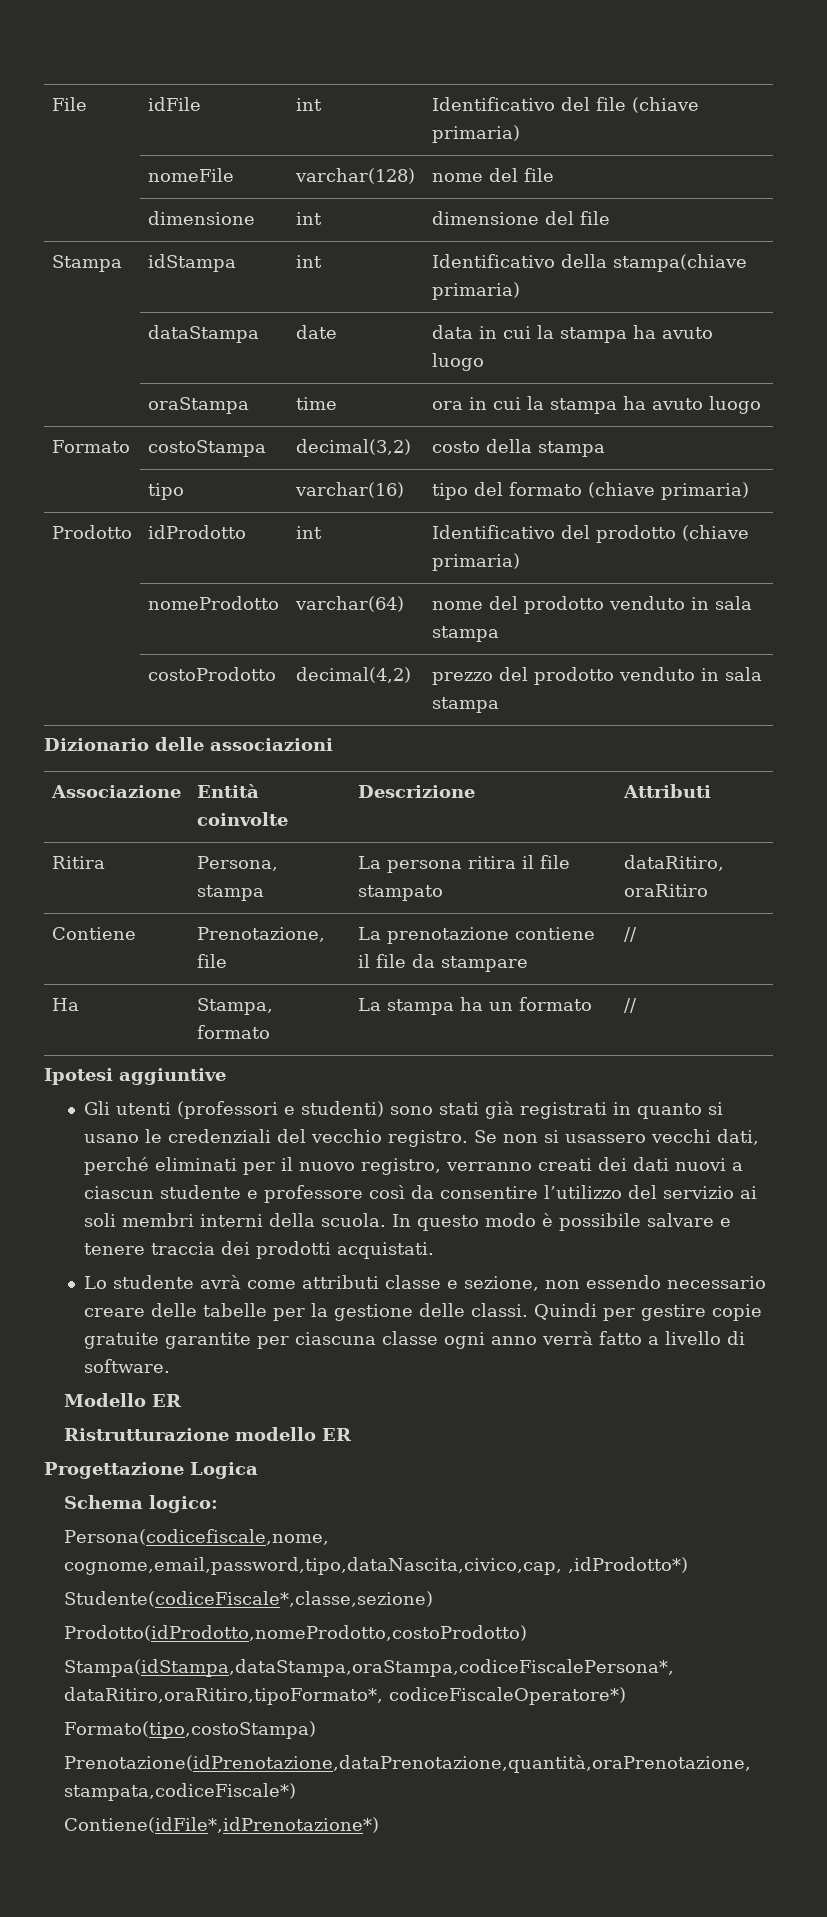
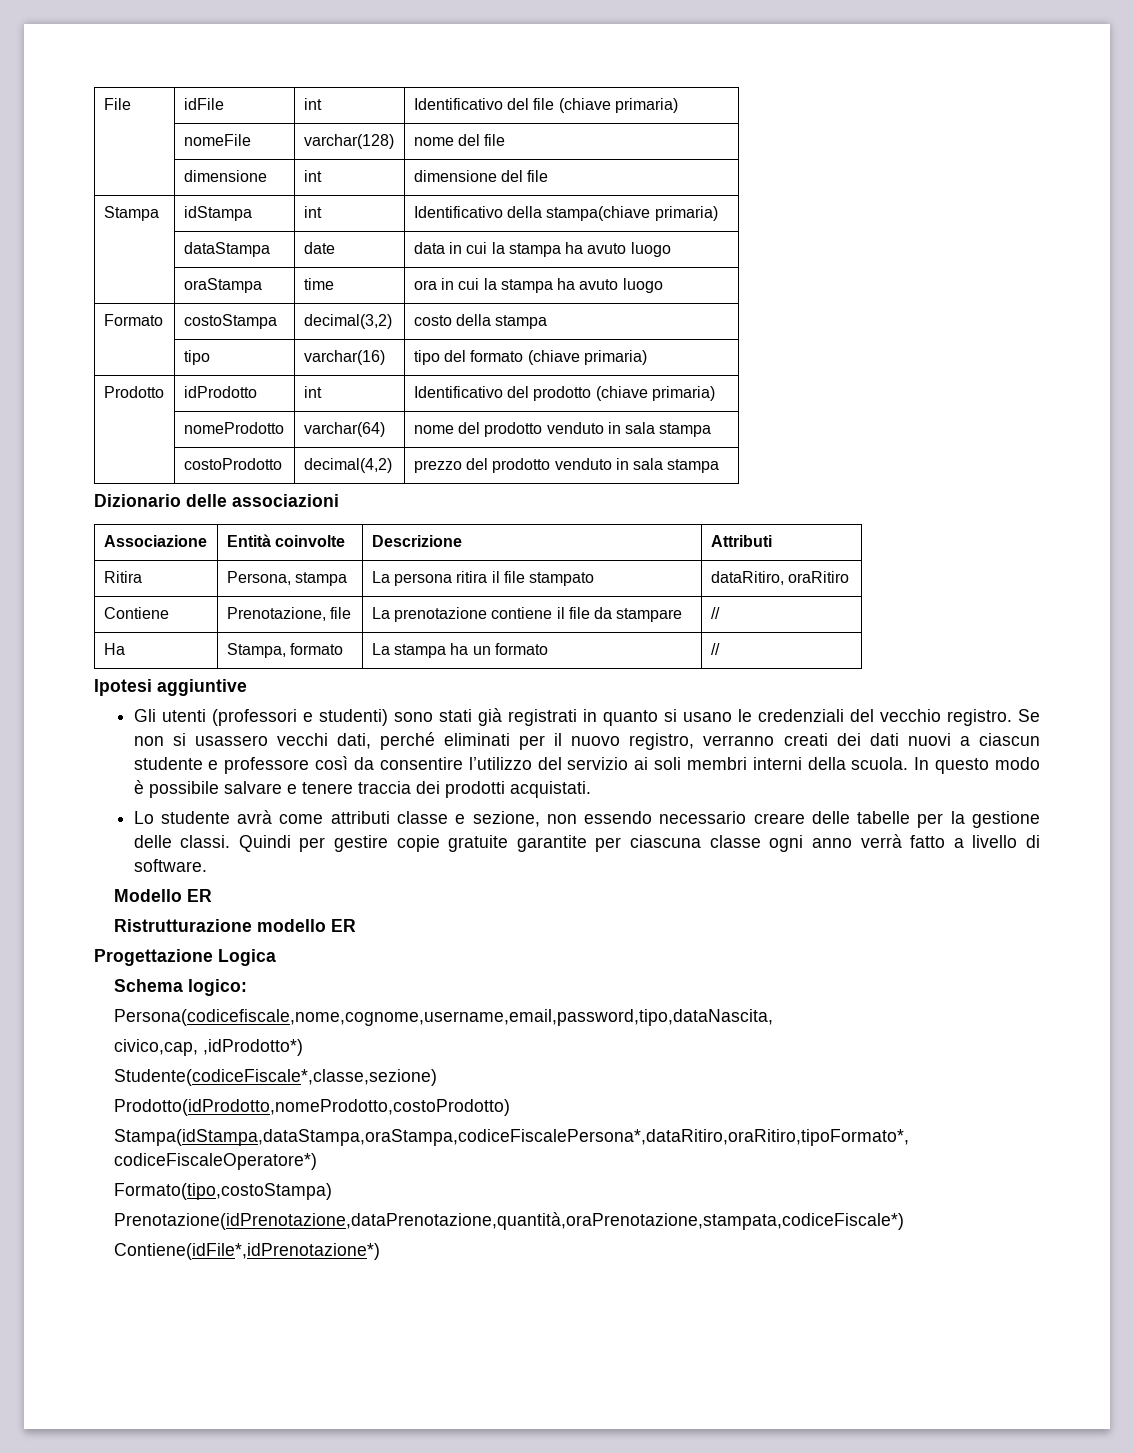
[63,1529,329,1545] [63,1557,562,1575] Persona(codicefiscale,nome, cognome,email,password,tipo,dataNascita,civico,cap, -> [114,1009,774,1026] [114,1039,199,1056] Persona(codicefiscale,nome,cognome,username,email,password,tipo,dataNascita, // civico,cap,

